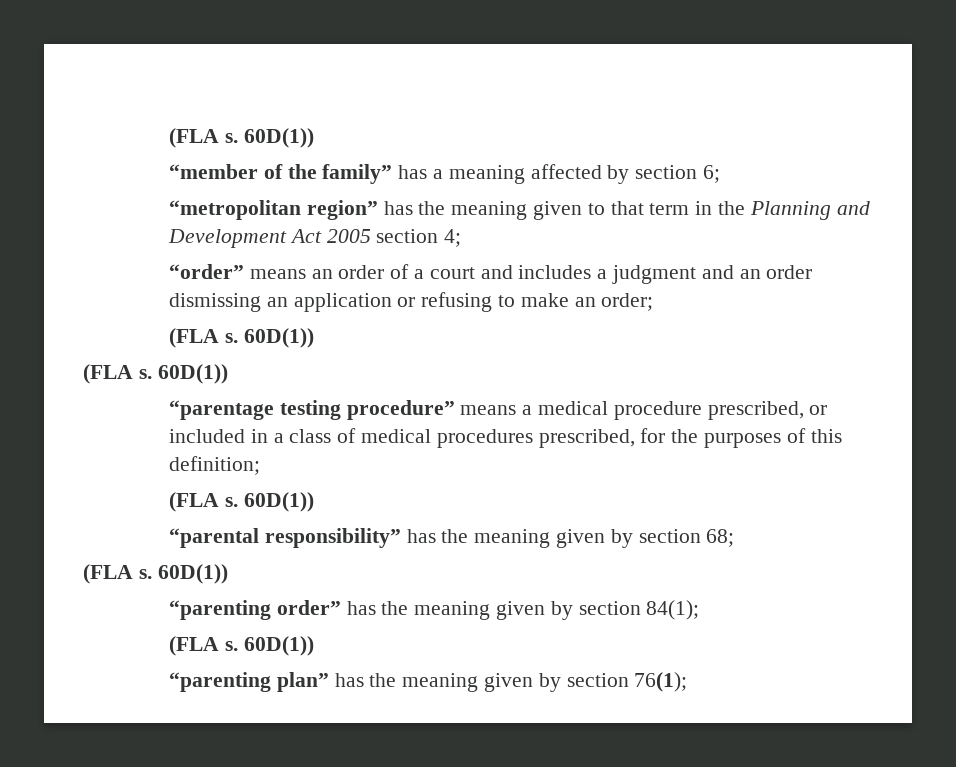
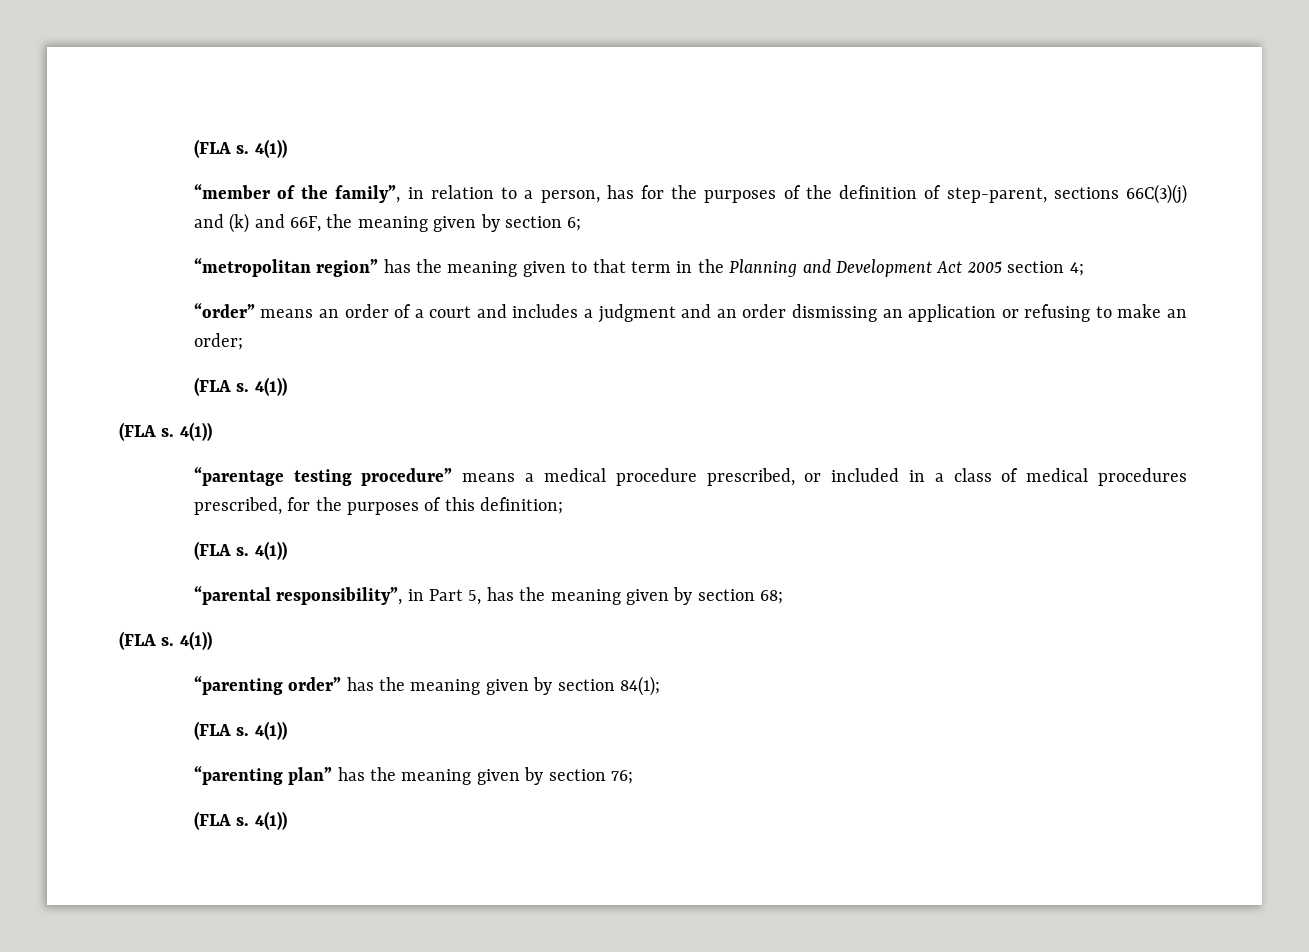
[169,128,314,148] (FLA s. 60D(1)) -> [193,139,287,158] (FLA s. 4(1))
[322,164,602,184] family” has a meaning affected -> [335,184,1188,204] [193,213,477,233] family”, in relation to a person, has for the purposes of the definition of step-parent, sections 66C(3)(j) and (k) and 66F, the meaning given
[243,328,314,348] [83,364,228,384] 60D(1)) // (FLA s. 60D(1)) -> [254,377,287,396] [119,422,212,441] 4(1)) // (FLA s. 4(1))
[243,492,314,512] 60D(1)) -> [254,541,287,560] 4(1))
[264,528,401,548] responsibility” -> [276,587,482,605] responsibility”, in Part 5,
[157,564,228,584] 60D(1)) -> [179,631,212,650] 4(1))
[243,636,314,656] 60D(1)) -> [254,721,287,740] 4(1))
[634,672,688,692] 76(1); -> [611,770,634,784] [193,811,287,830] 76; // (FLA s. 4(1))

